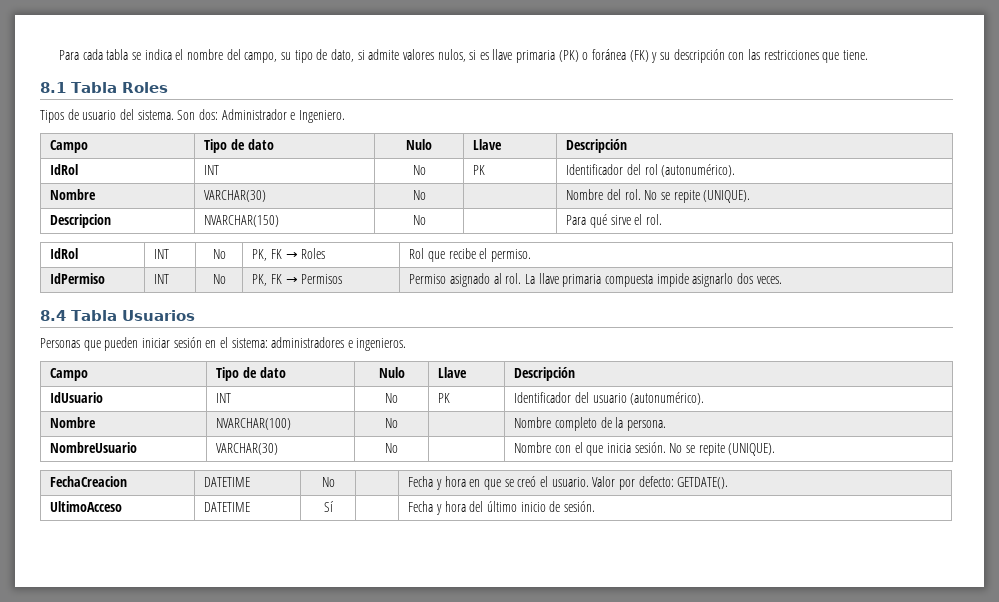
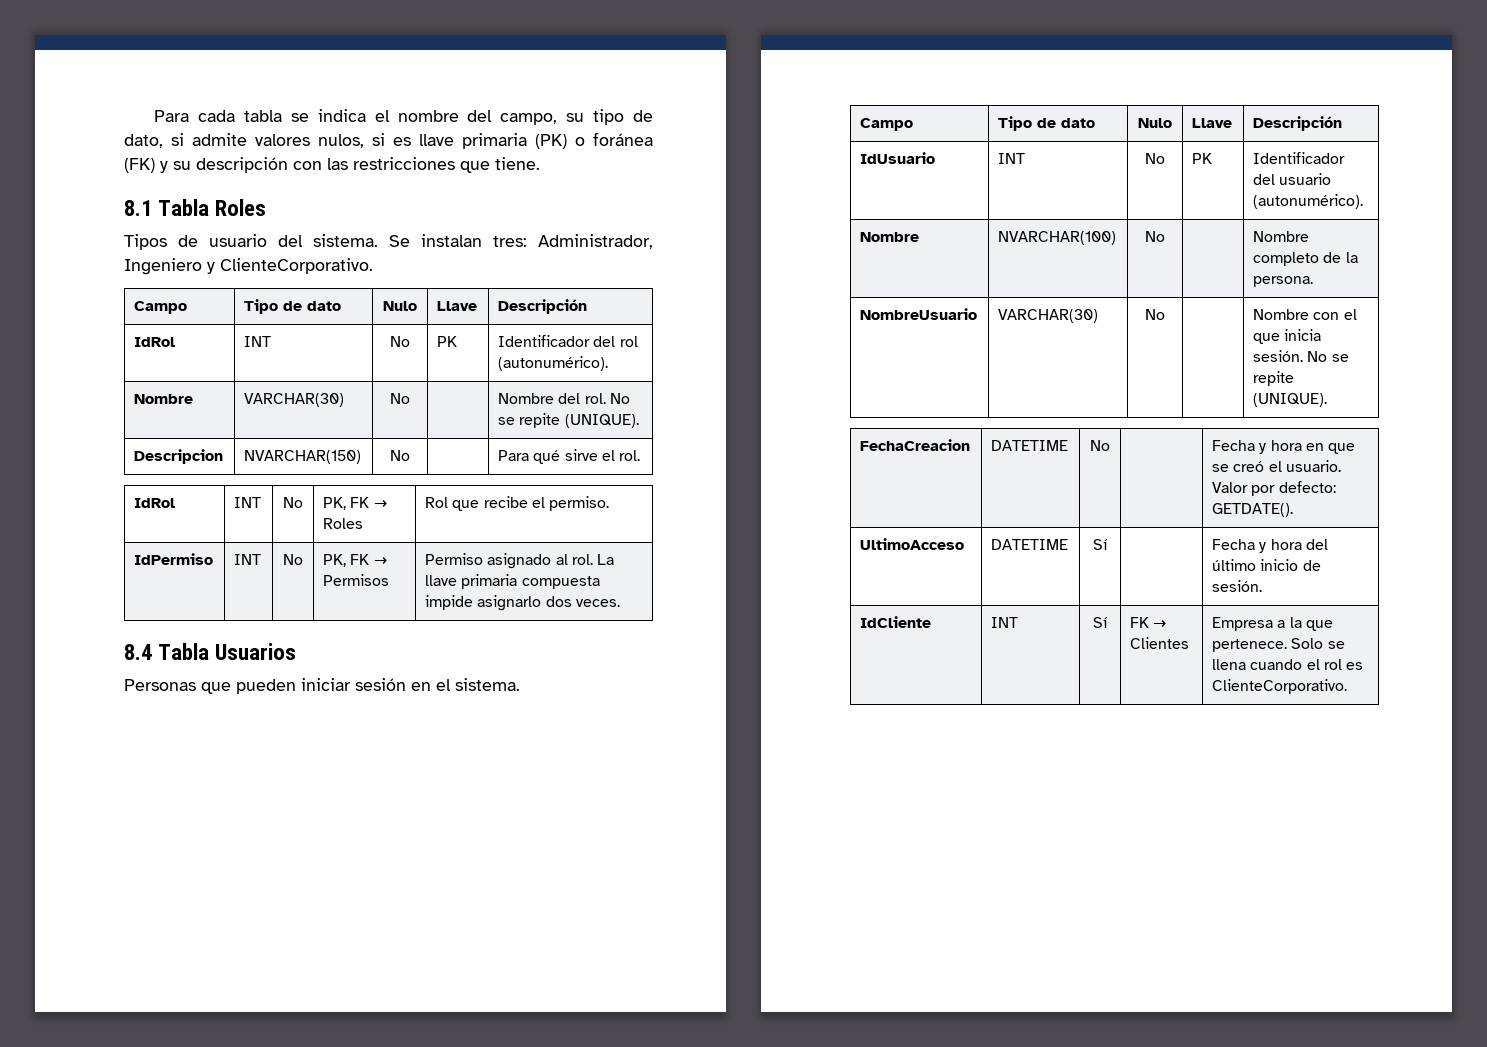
[177,109,345,123] Son dos: Administrador e Ingeniero. -> [389,234,653,249] [124,258,373,275] Se instalan tres: Administrador, Ingeniero y ClienteCorporativo.
[231,337,407,351] sistema: administradores e ingenieros. -> [455,678,520,691] sistema.
(595, 506) none -> [860,616,932,628] [991,617,1019,628] [1093,617,1107,628] [1130,617,1167,628] [1130,637,1190,649] [1212,617,1333,631] [1212,638,1345,652] [1212,659,1364,670] [1212,679,1348,694] // IdCliente | INT | Sí | FK → Clientes | Empresa a la que pertenece. Solo se llena cuando el rol es ClienteCorporativo.

